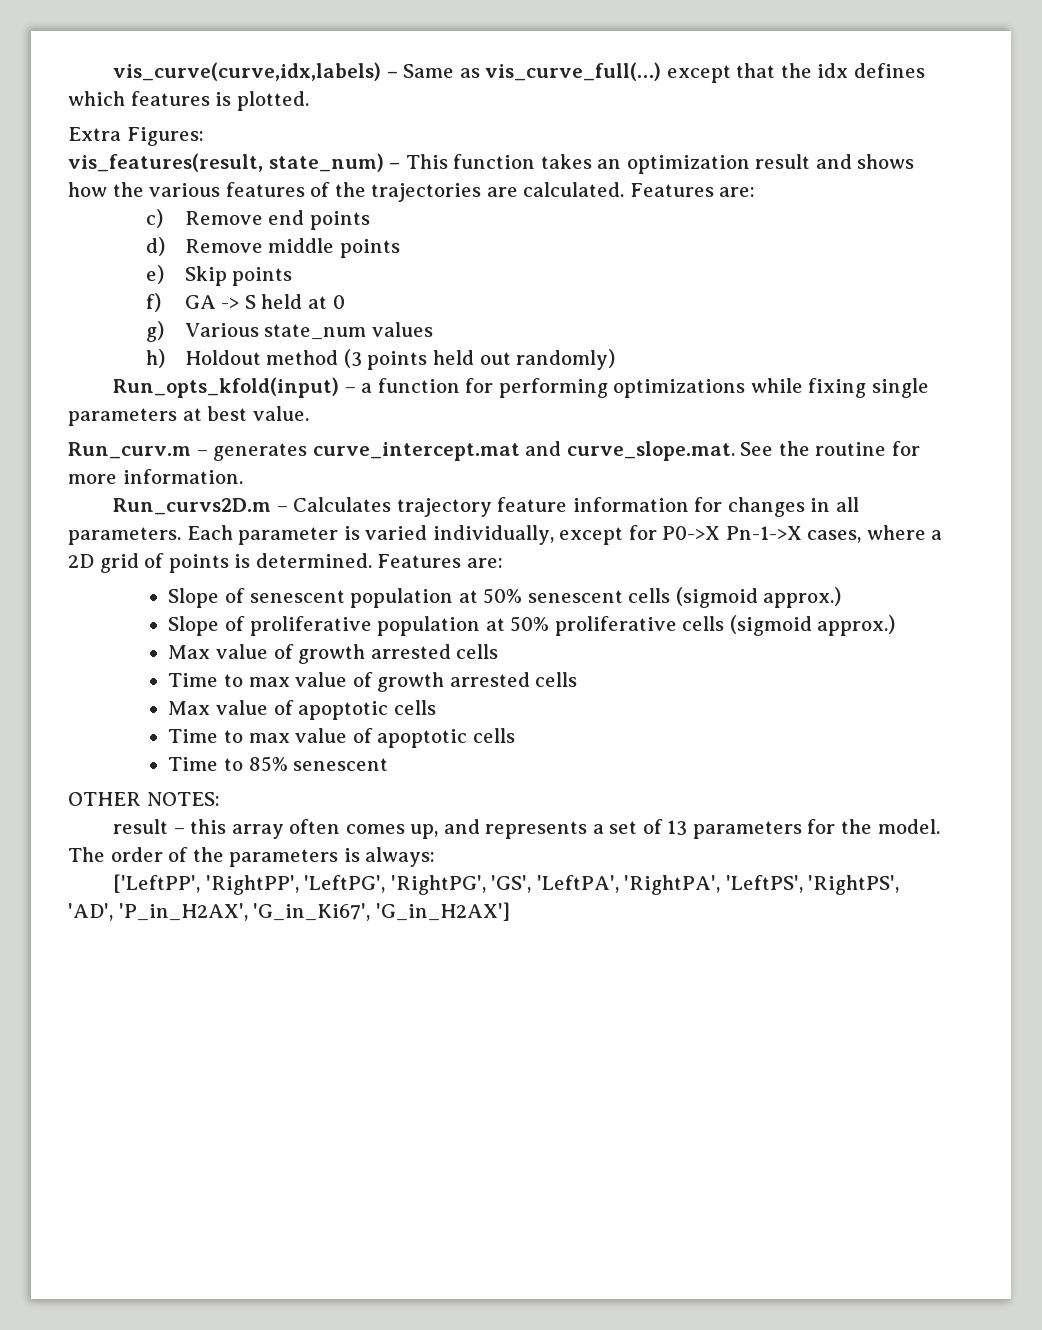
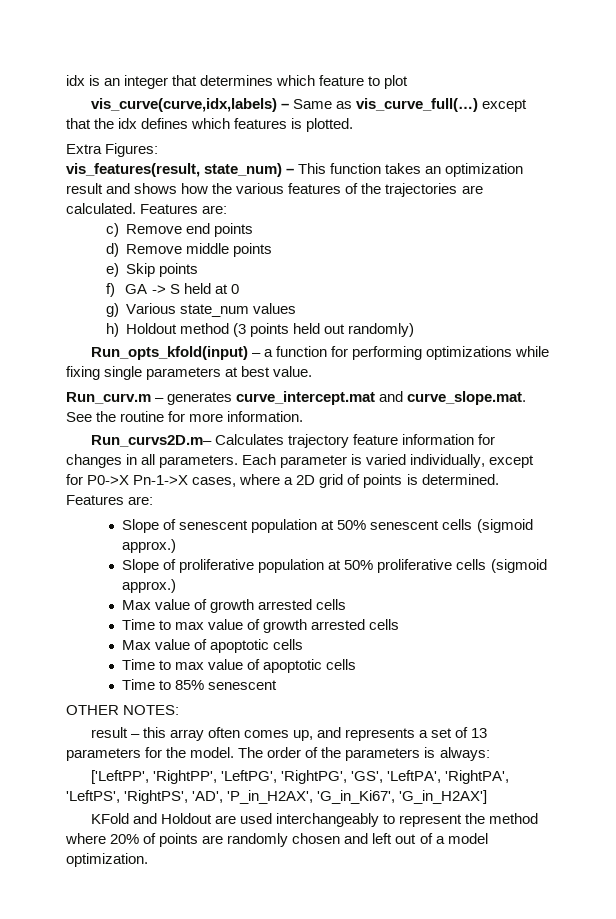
(113, 71) none -> [66,75,409,89] idx is an integer that determines which feature to plot //
[113,498,288,515] Run_curvs2D.m – -> [90,435,212,447] Run_curvs2D.m–
(510, 911) none -> [90,813,539,827] [65,833,488,847] [66,853,148,867] // KFold and Holdout are used interchangeably to represent the method where 20% of points are randomly chosen and left out of a model optimization.

